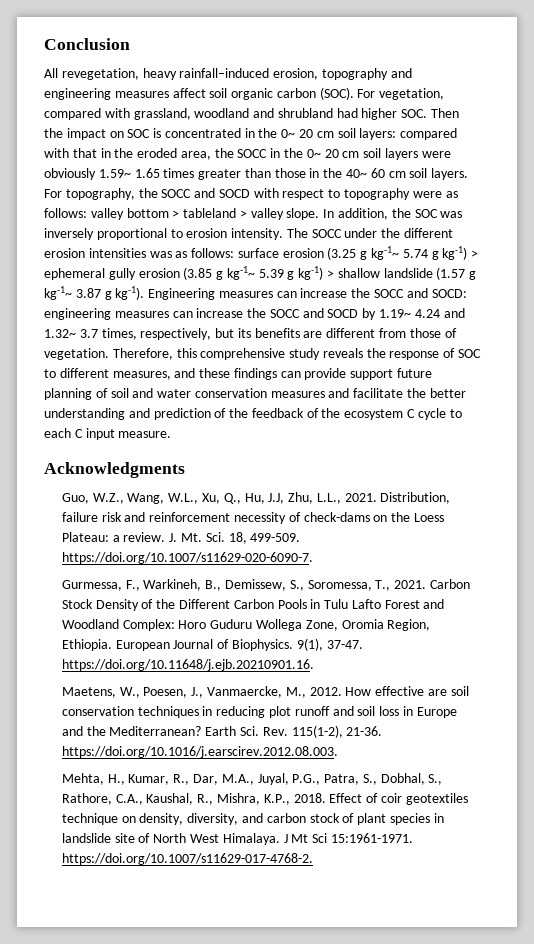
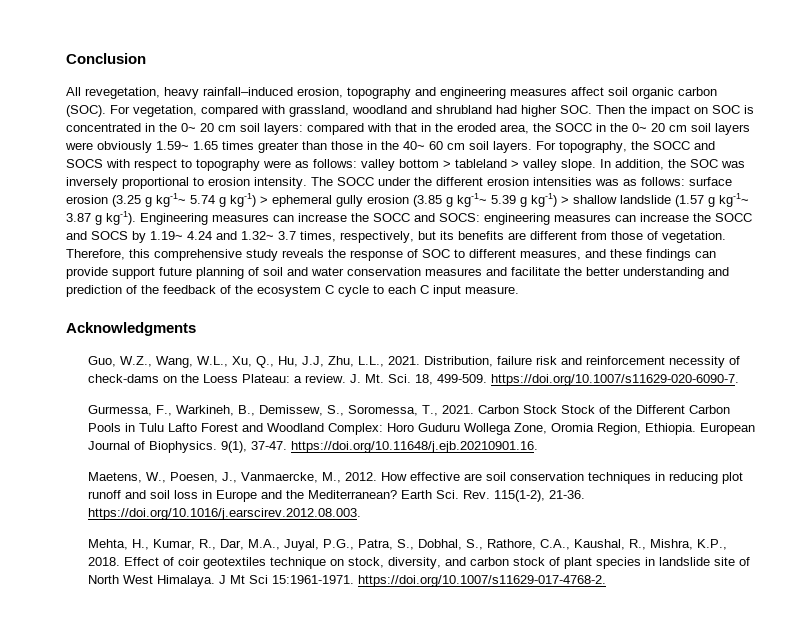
[218,189,250,198] SOCD -> [66,159,103,168] SOCS
[431,289,467,298] SOCD: -> [439,213,480,222] SOCS:
[327,309,359,318] SOCD -> [91,231,128,240] SOCS
[95,599,139,611] Density -> [560,405,595,414] Stock
[139,813,184,825] density, -> [347,557,384,568] stock,

